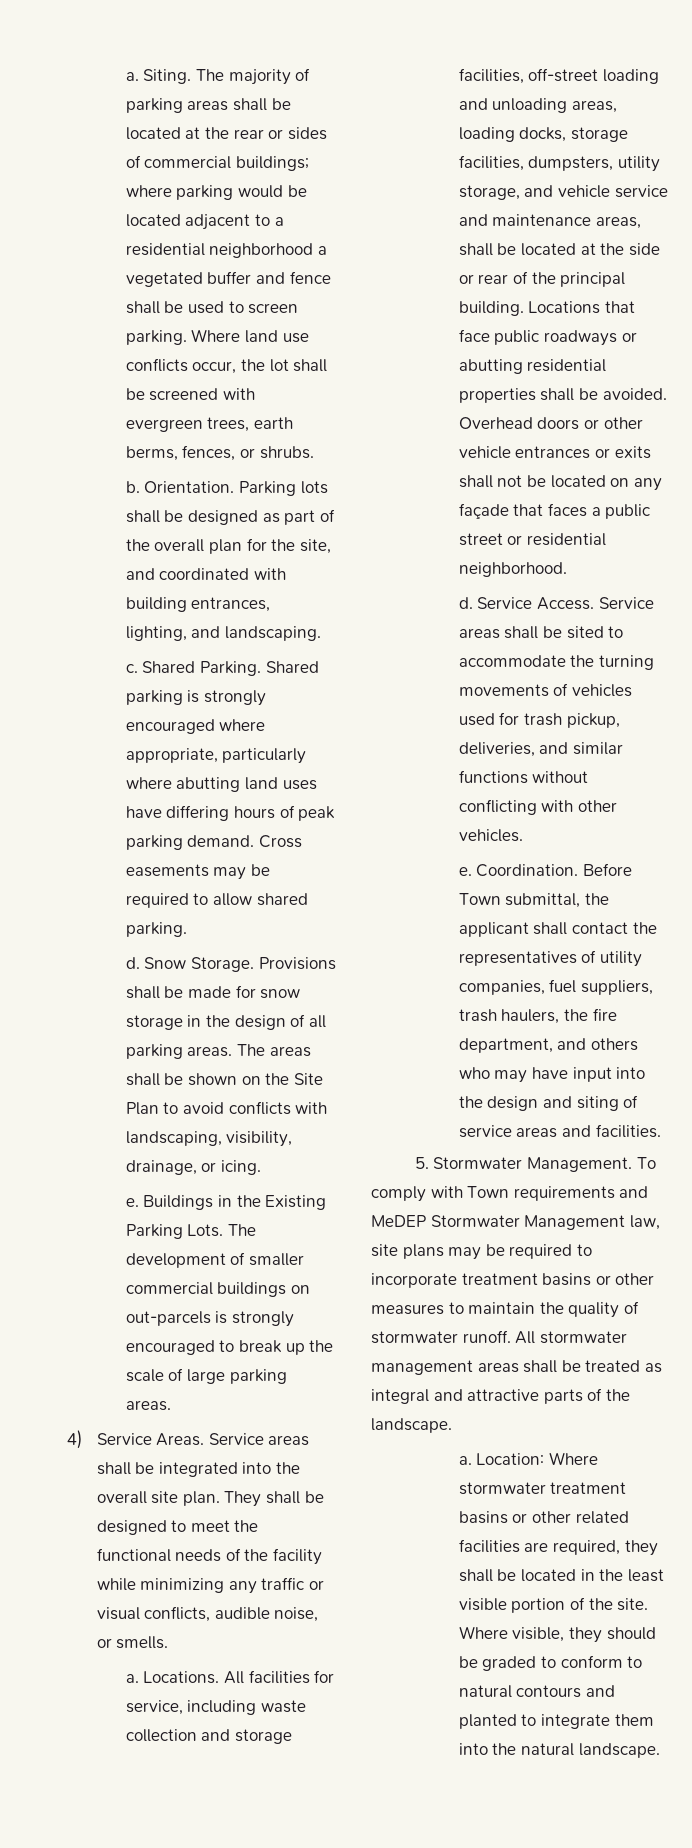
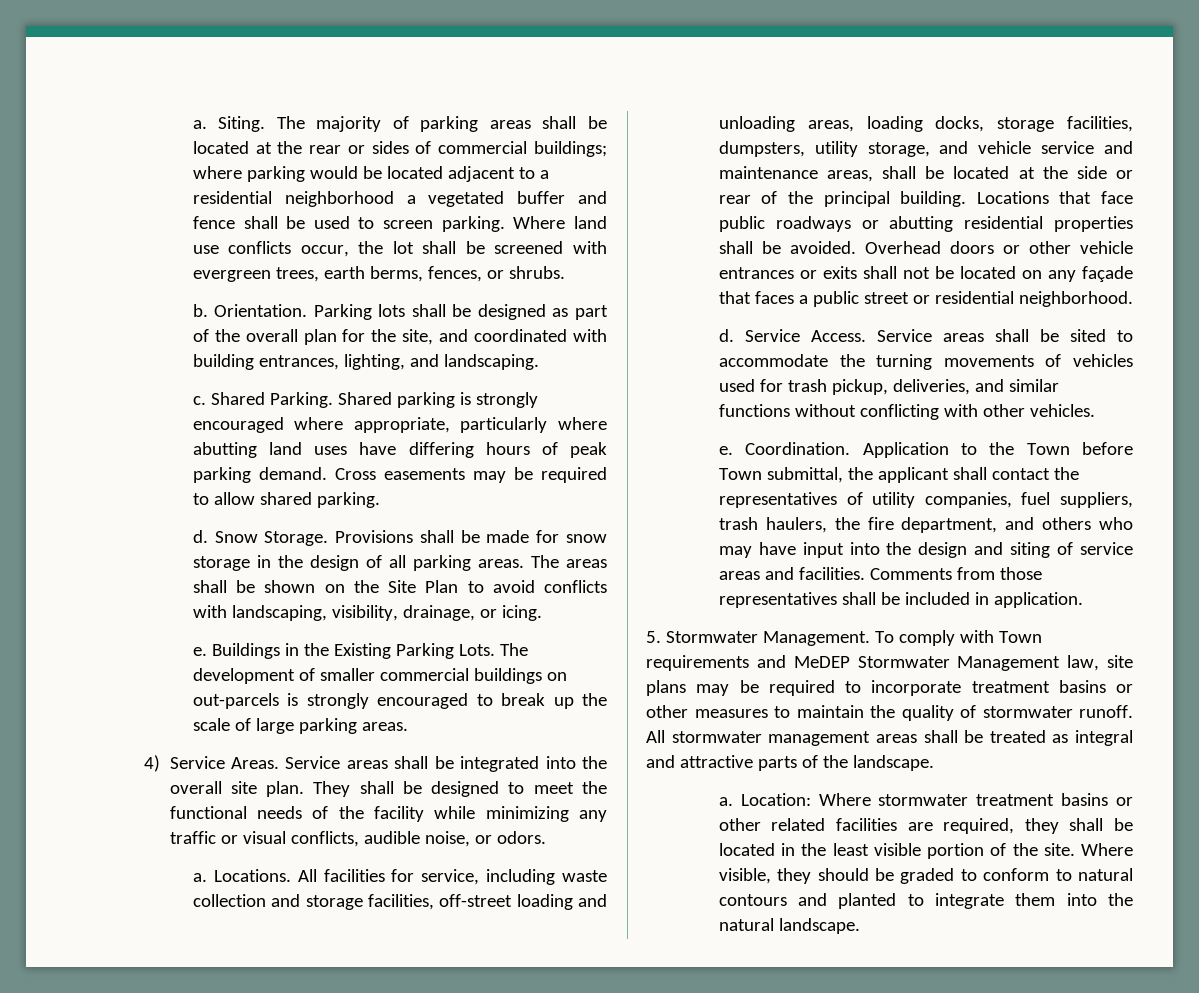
[116,1636,169,1649] smells. -> [496,831,546,844] odors.
[583,863,633,876] Before -> [862,442,1133,458] Application to the Town before
(661, 1131) none -> [869,567,1042,580] [718,592,1083,608] Comments from those representatives shall be included in application.

